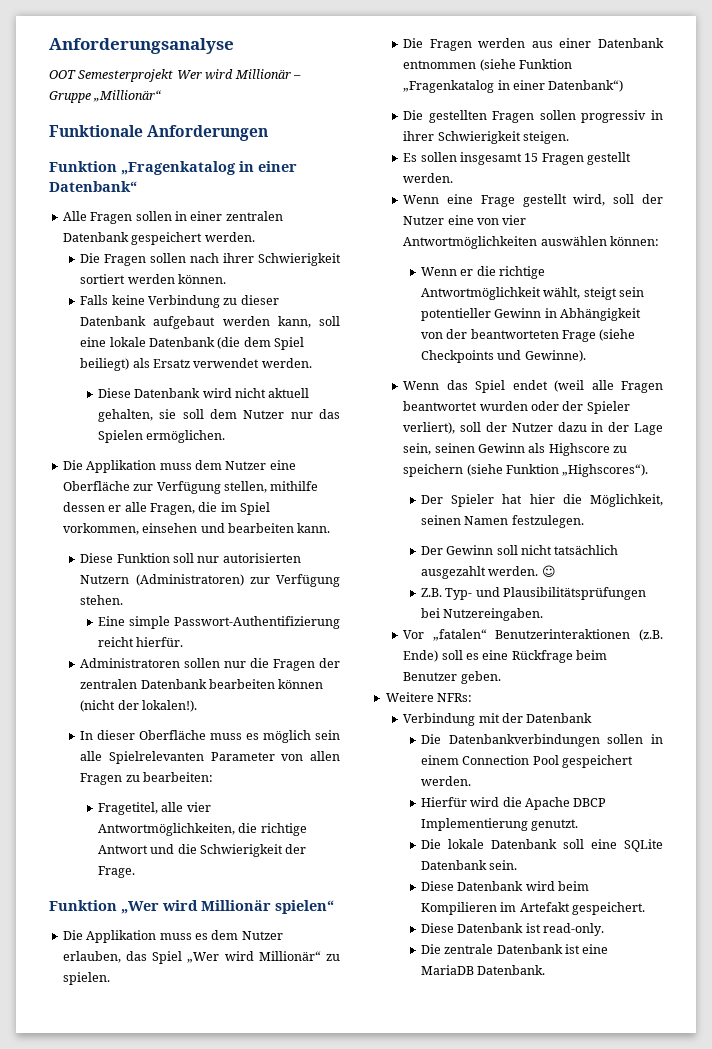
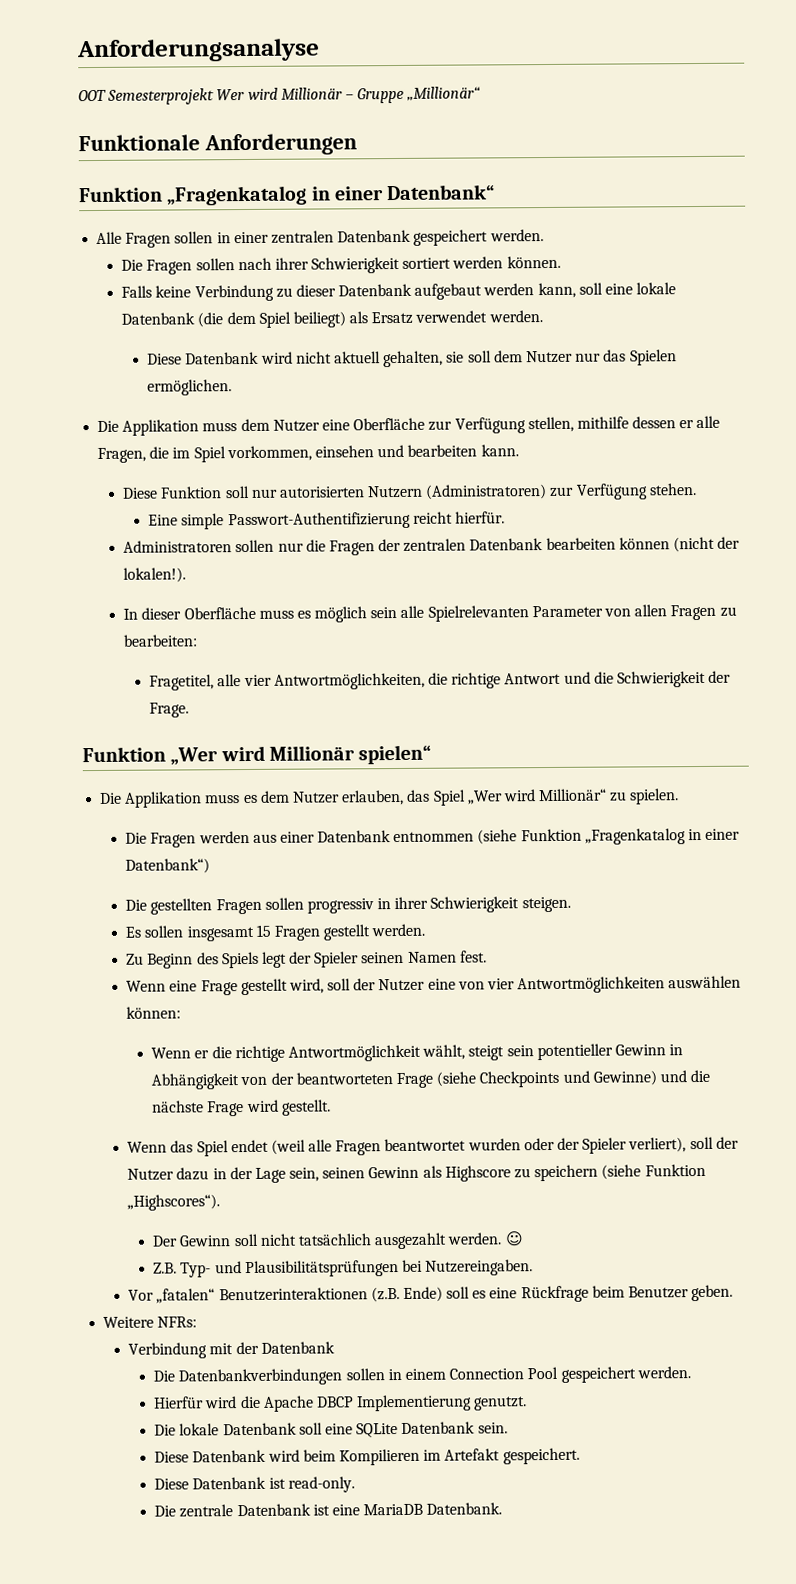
(454, 178) none -> [126,950,487,969] // Zu Beginn des Spiels legt der Spieler seinen Namen fest.
[524,350,586,362] Gewinne). -> [592,1069,711,1086] [152,1099,331,1117] Gewinne) und die nächste Frage wird gestellt.
[420,494,663,507] [420,515,584,528] // Der Spieler hat hier die Möglichkeit, seinen Namen festzulegen. -> (221, 1202) none

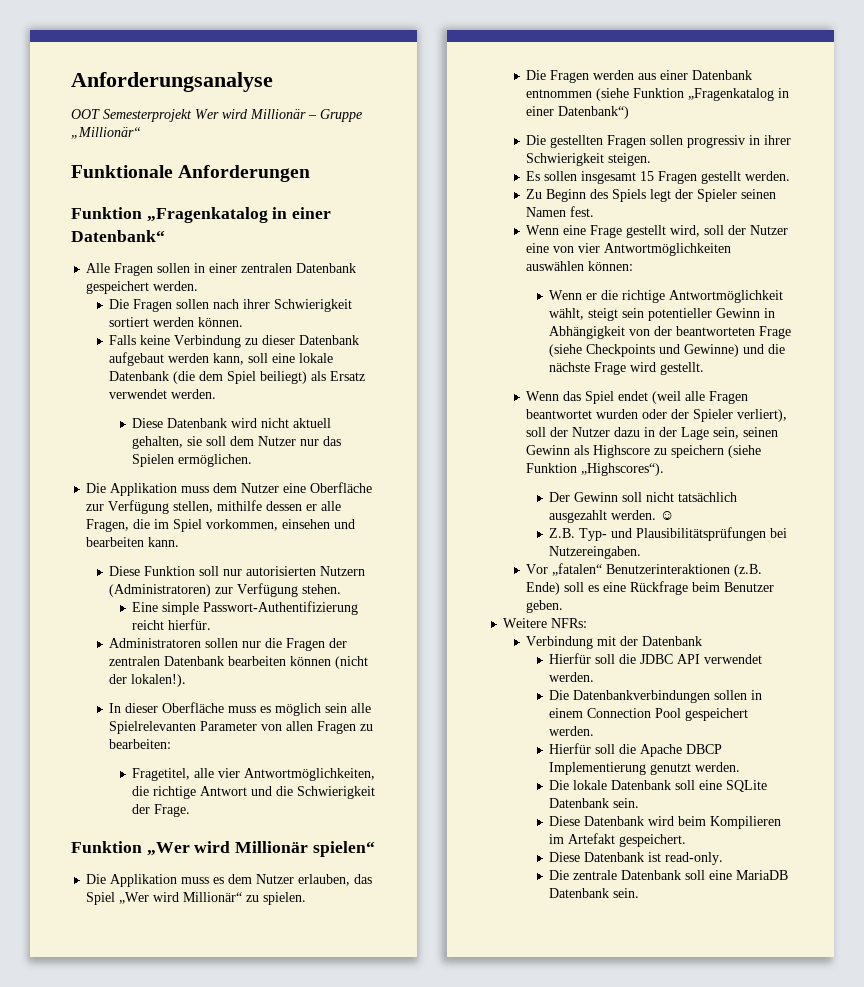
(335, 1347) none -> [549,653,763,664] [549,672,595,682] // Hierfür soll die JDBC API verwendet werden.
[205,1396,238,1409] wird -> [595,744,616,754] soll
[474,1396,528,1411] genutzt. -> [650,762,741,775] genutzt werden.
[312,1504,330,1516] ist -> [685,870,706,880] soll
[426,1502,503,1515] Datenbank. -> [549,888,640,898] Datenbank sein.

